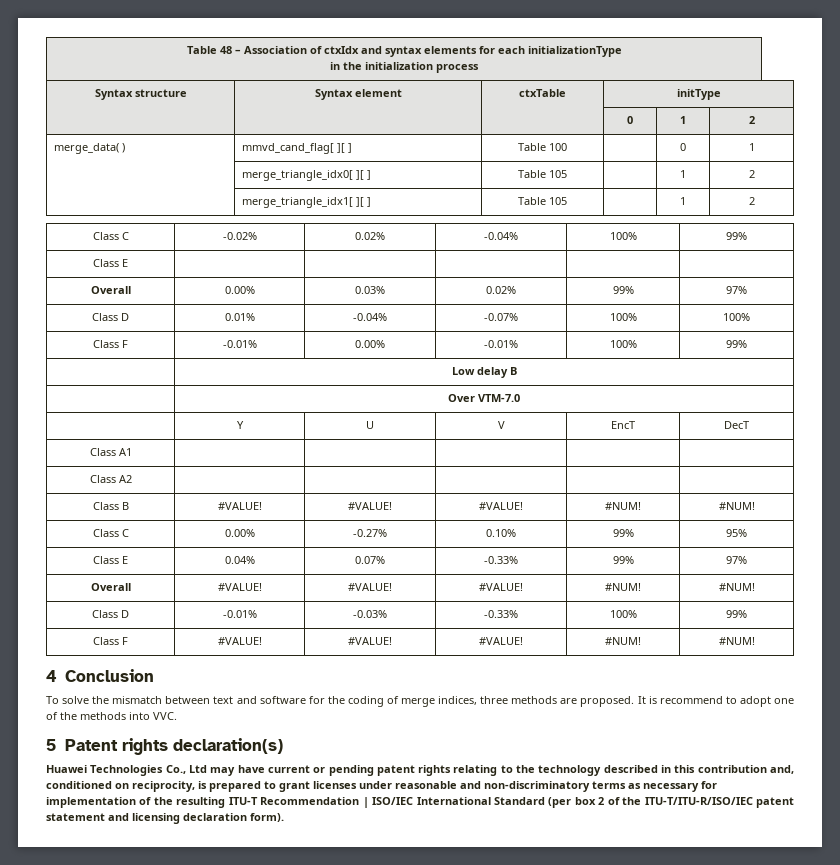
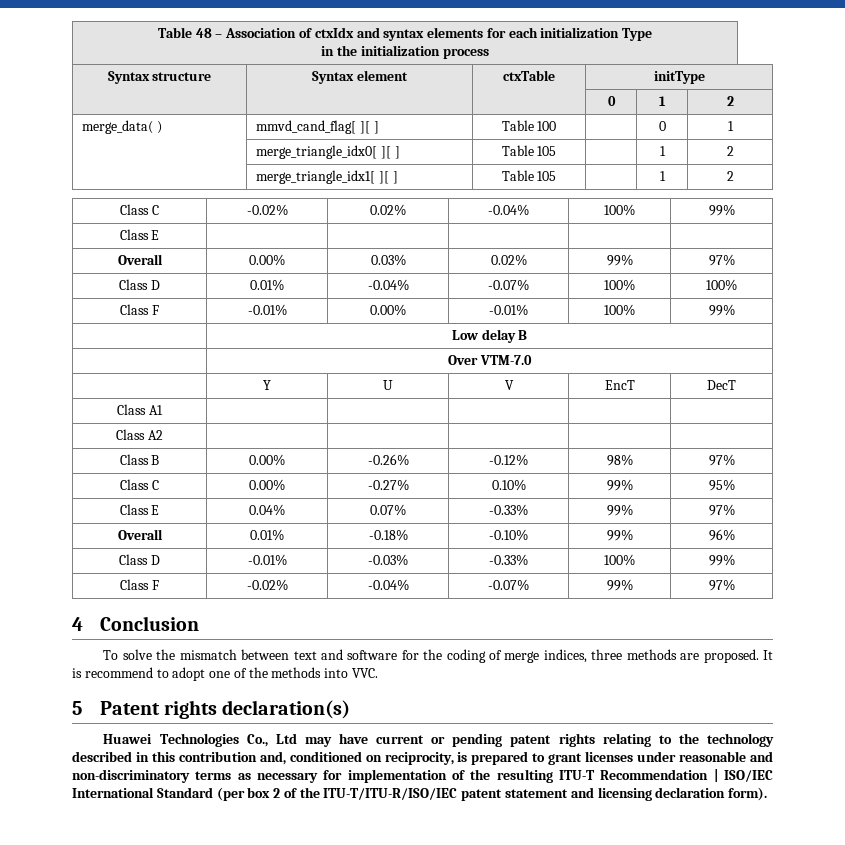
[527,46,622,57] initializationType -> [540,27,653,41] initialization Type
[217,502,262,510] [348,502,392,510] [479,502,523,510] [605,502,641,510] [718,502,755,510] #VALUE! | #VALUE! | #VALUE! | #NUM! | #NUM! -> [249,454,285,466] [367,454,409,466] [489,454,528,466] [606,454,633,466] [708,454,735,466] 0.00% | -0.26% | -0.12% | 98% | 97%
[217,583,262,591] [348,583,392,591] [479,583,523,591] [605,583,641,591] [718,583,755,591] #VALUE! | #VALUE! | #VALUE! | #NUM! | #NUM! -> [250,529,284,541] [368,529,408,541] [489,529,528,541] [606,529,633,541] [708,529,735,541] 0.01% | -0.18% | -0.10% | 99% | 96%
[217,637,262,645] [348,637,392,645] [479,637,523,645] [605,637,641,645] [718,637,755,645] #VALUE! | #VALUE! | #VALUE! | #NUM! | #NUM! -> [246,579,288,591] [367,579,409,591] [488,579,529,591] [606,579,633,591] [708,579,735,591] -0.02% | -0.04% | -0.07% | 99% | 97%

